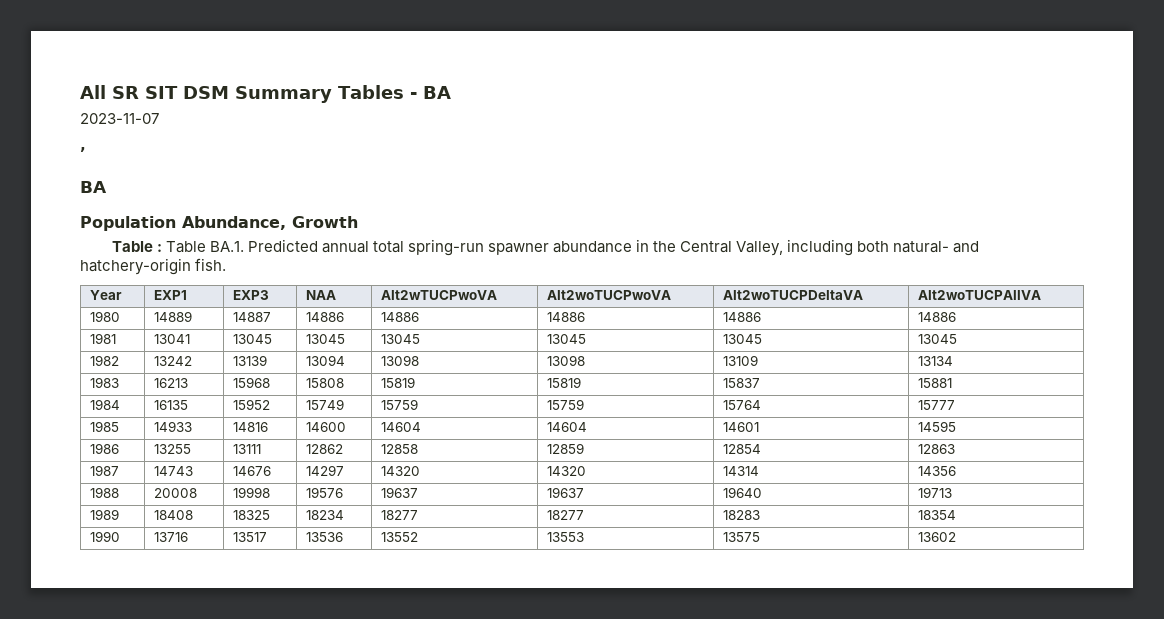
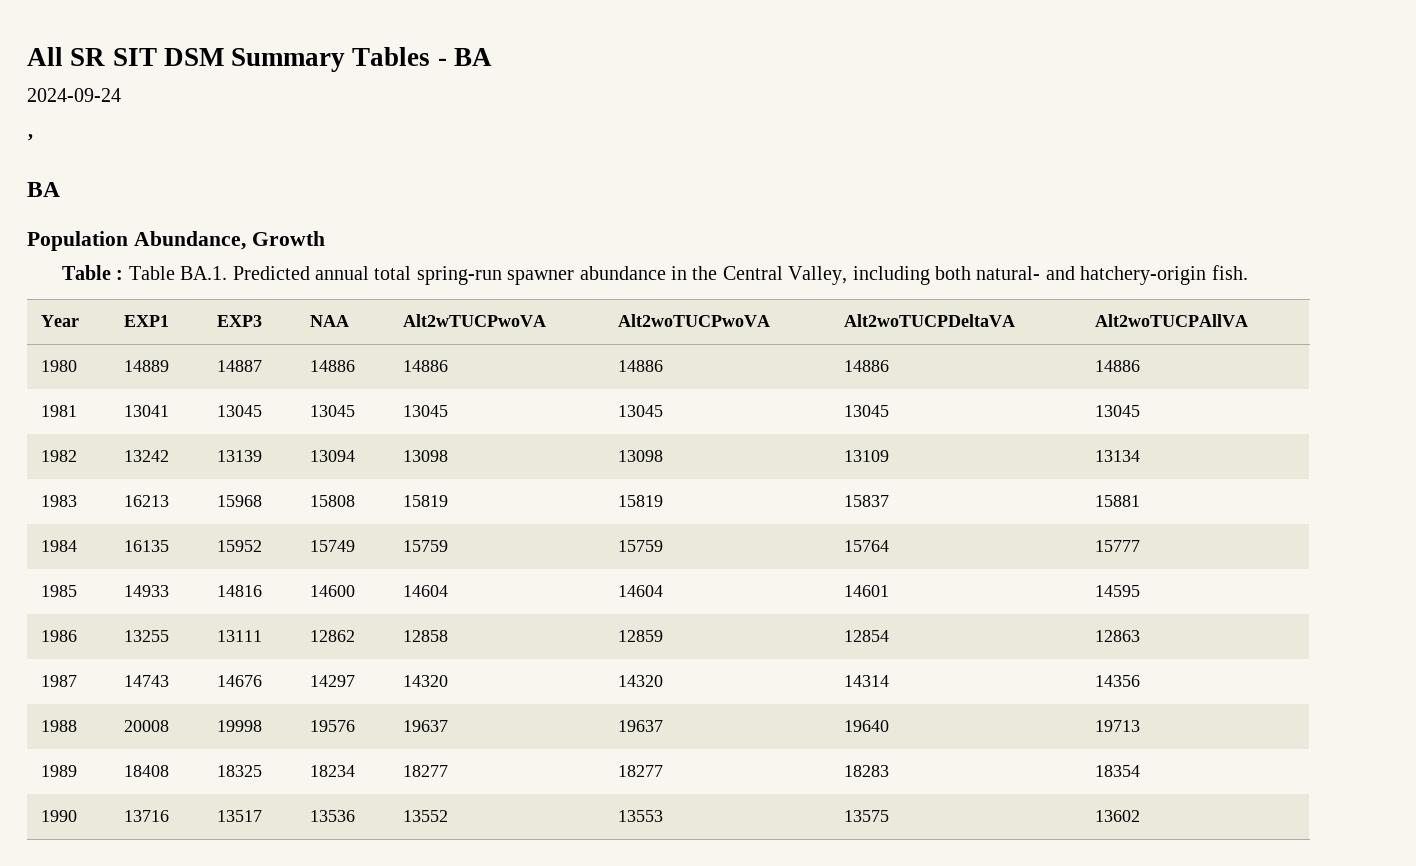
[80,113,159,124] 2023-11-07 -> [27,88,121,102] 2024-09-24

